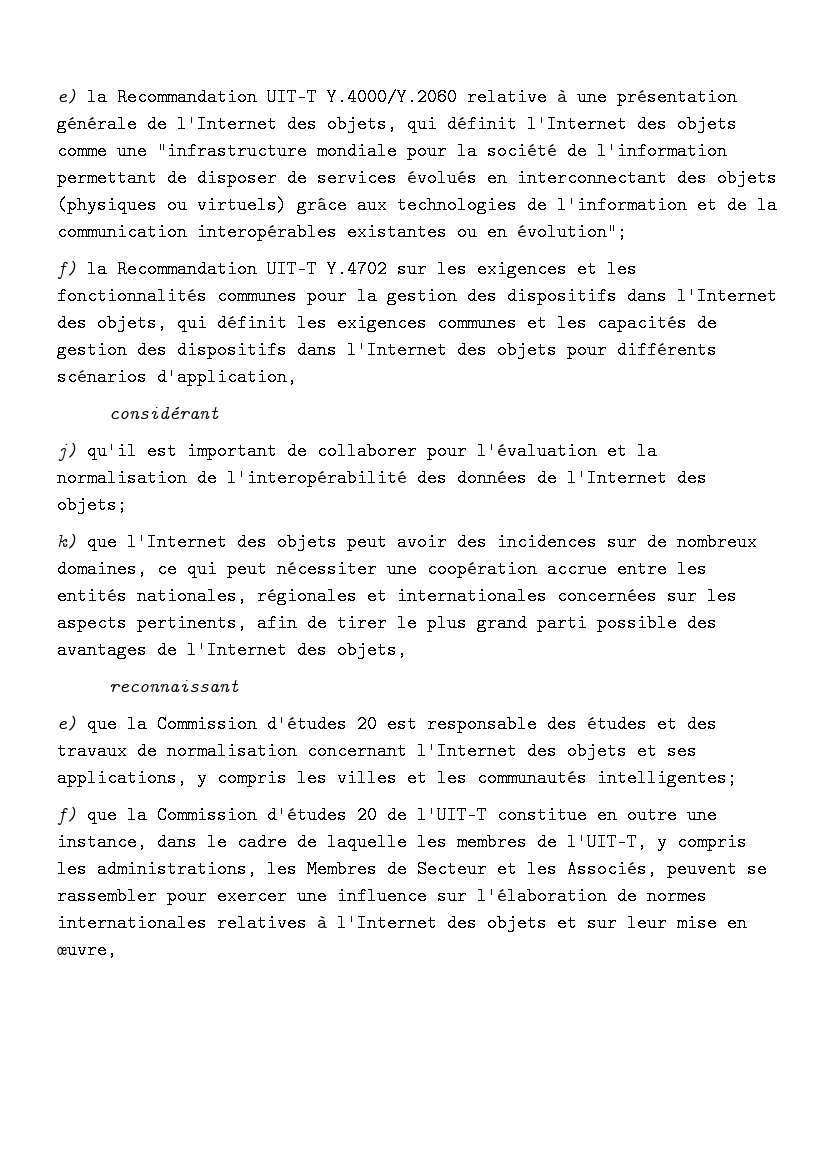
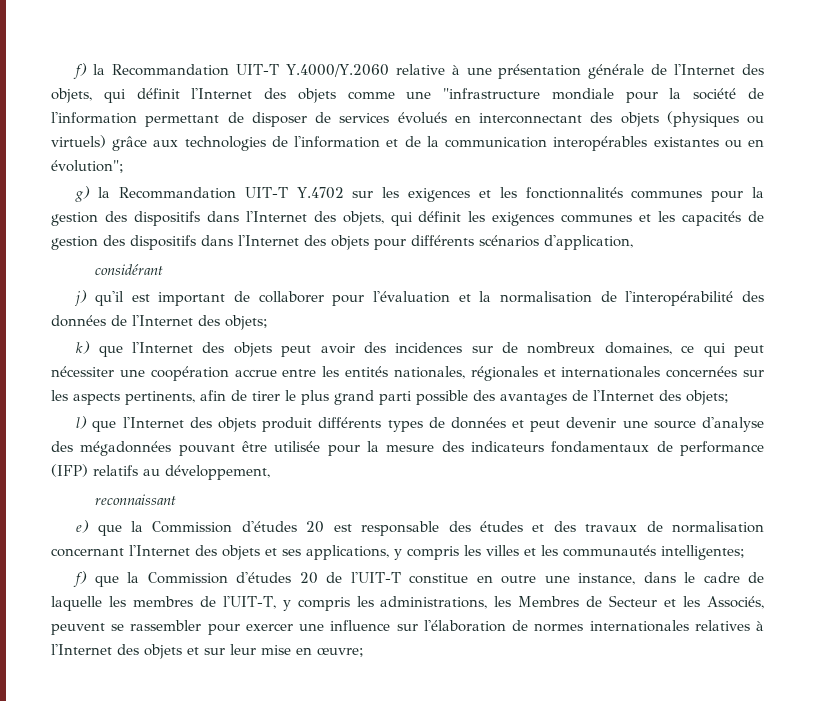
[57,88,77,104] e) -> [73,63,88,79] f)
[57,260,77,279] f) -> [75,186,91,202] g)
[337,641,407,659] objets, -> [686,390,729,405] [76,416,765,432] [51,441,764,456] [51,464,270,480] objets; // l) que l'Internet des objets produit différents types de données et peut devenir une source d'analyse des mégadonnées pouvant être utilisée pour la mesure des indicateurs fondamentaux de performance (IFP) relatifs au développement,
[57,941,117,959] œuvre, -> [317,648,364,657] œuvre;

